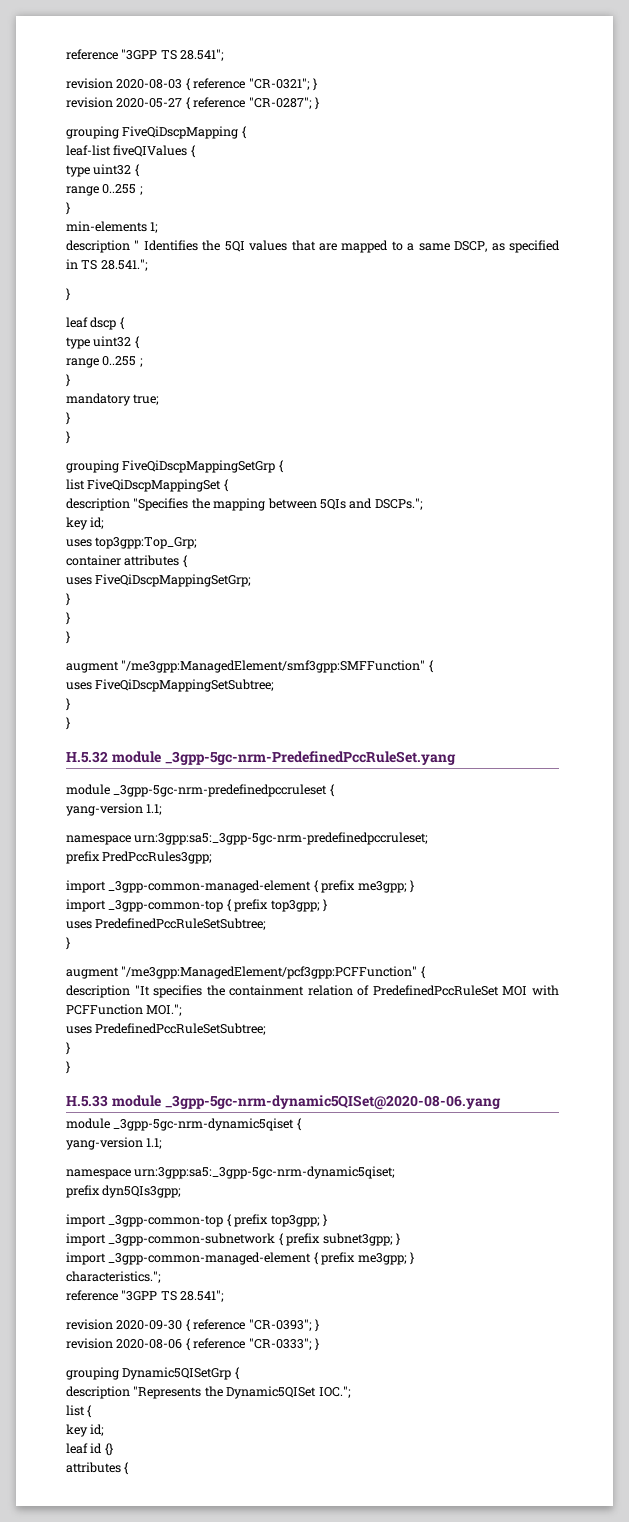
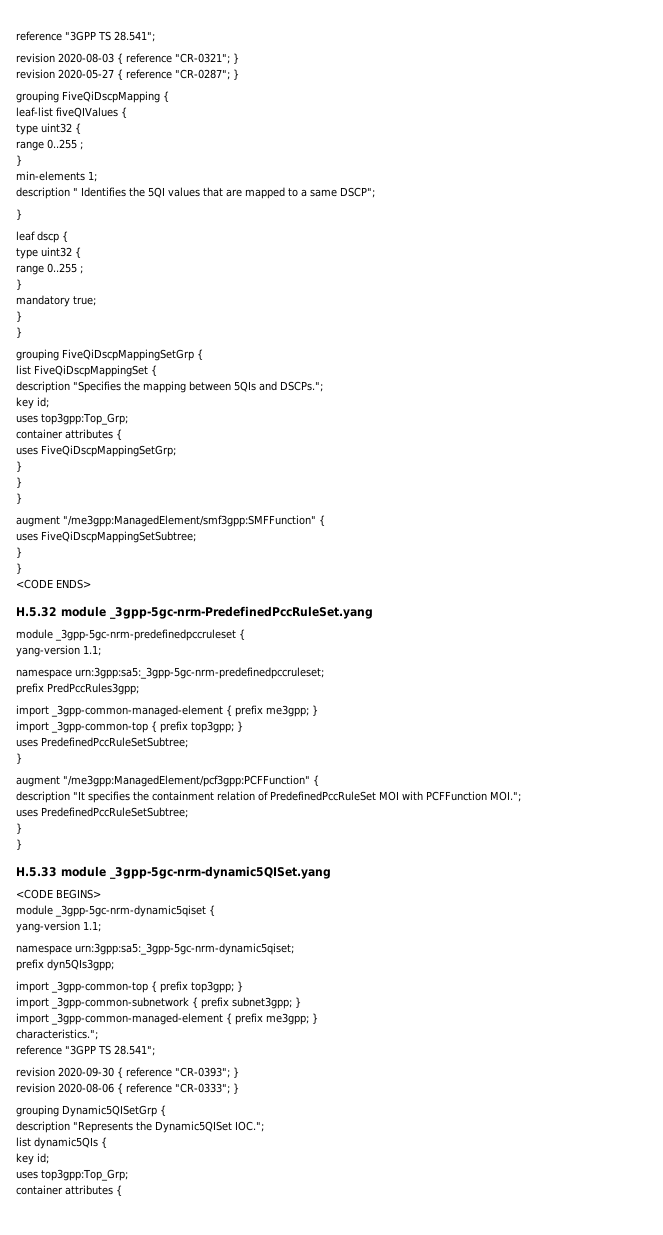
[454,240,560,253] [66,259,148,271] DSCP, as specified in TS 28.541."; -> [340,187,375,198] DSCP";
(70, 723) none -> [16,579,91,589] // <CODE ENDS>
[164,1095,501,1110] _3gpp-5gc-nrm-dynamic5QISet@2020-08-06.yang -> [110,866,331,879] [16,889,101,899] _3gpp-5gc-nrm-dynamic5QISet.yang // <CODE BEGINS>
(85, 1410) none -> [34,1137,98,1149] dynamic5QIs
[66,1443,113,1456] leaf id {} // -> [16,1169,128,1181] [16,1185,63,1195] uses top3gpp:Top_Grp; // container

